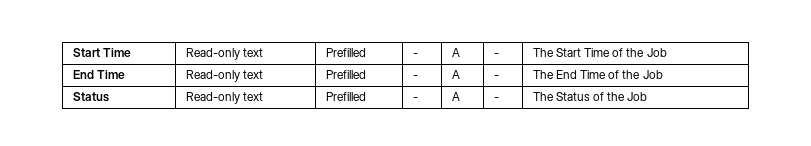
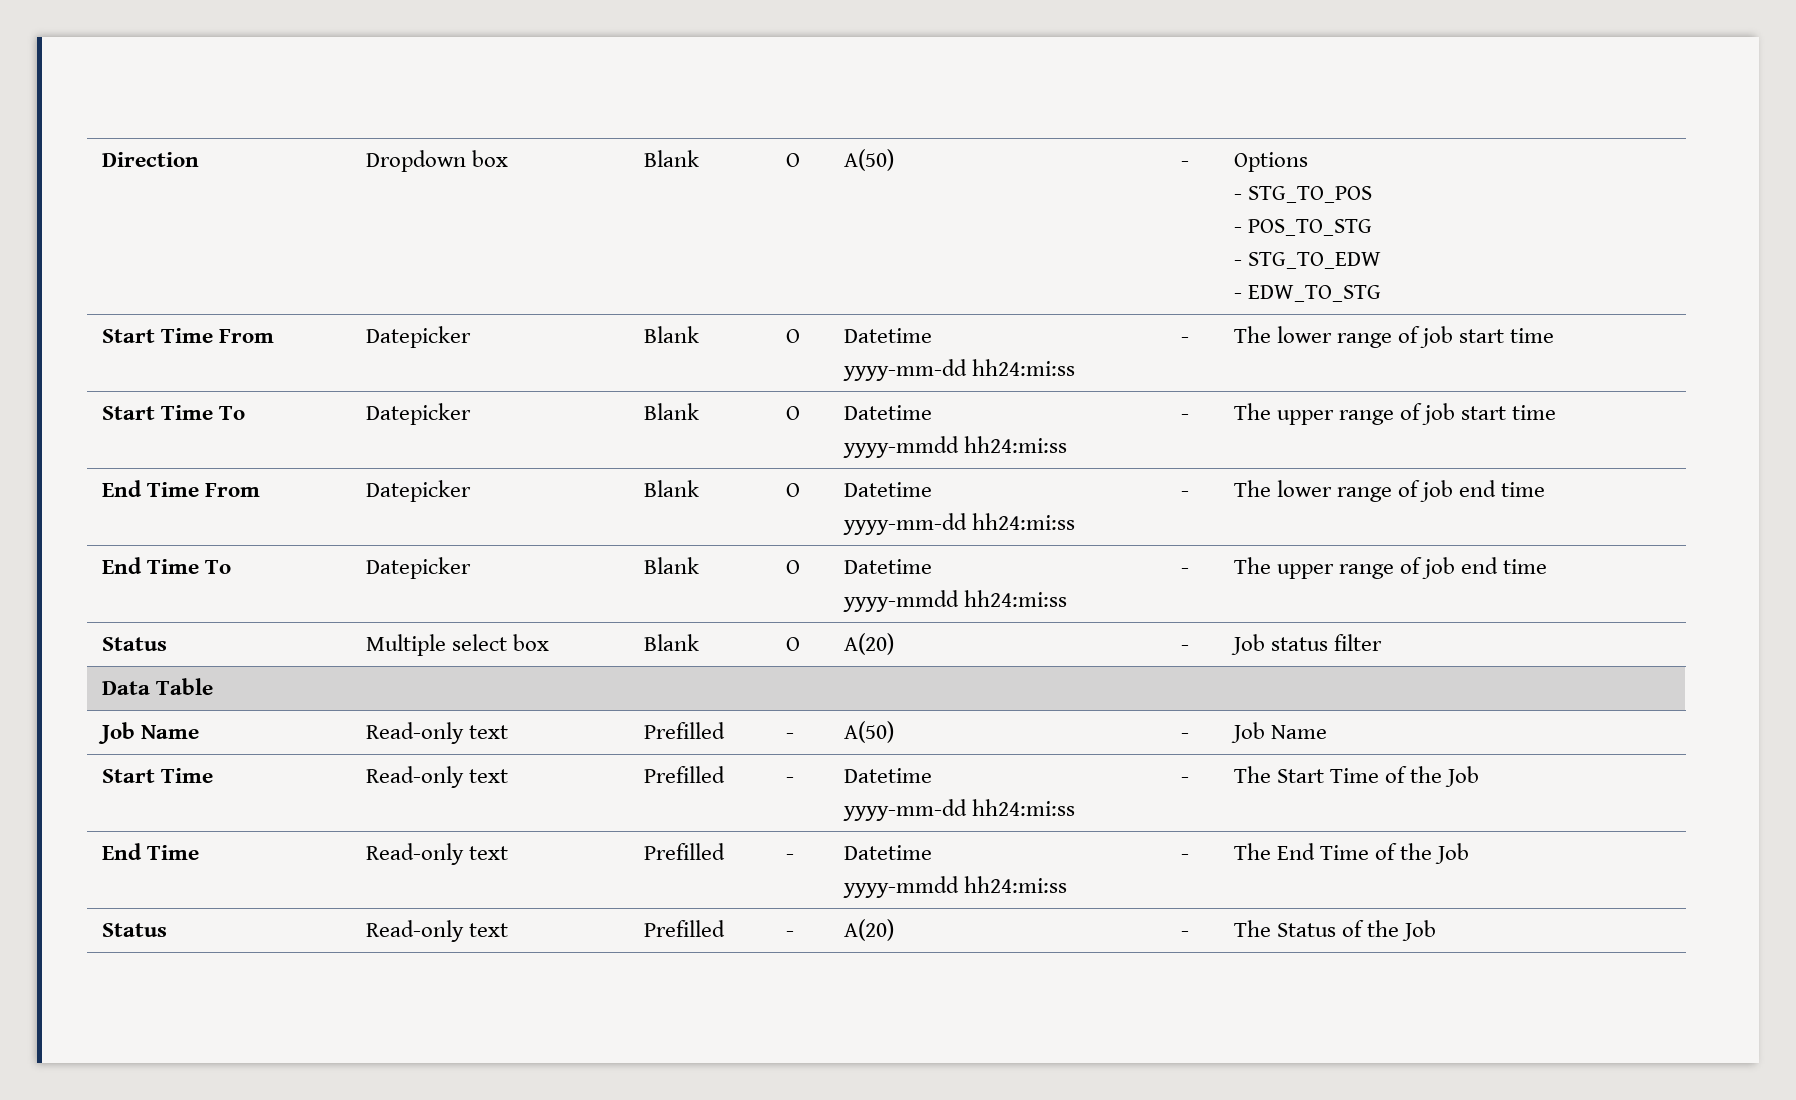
(72, 52) none -> [101,152,199,167] [365,150,508,172] [643,150,699,167] [785,153,800,167] [843,149,894,171] [1180,161,1189,167] [1233,152,1308,172] [1233,186,1372,203] [1233,219,1372,236] [1233,252,1381,269] [1233,285,1381,302] [101,328,275,343] [365,326,471,348] [643,326,699,343] [785,329,800,343] [843,328,932,343] [842,359,1075,381] [1180,337,1189,343] [1233,326,1555,348] [101,405,246,420] [365,403,471,425] [643,403,699,420] [785,406,800,420] [843,405,932,420] [842,436,1067,458] [1180,414,1189,420] [1233,403,1557,425] [101,480,261,497] [365,480,471,502] [643,480,699,497] [785,483,800,497] [843,482,932,497] [842,513,1075,535] [1180,491,1189,497] [1233,480,1546,502] [101,557,232,574] [365,557,471,579] [643,557,699,574] [785,560,800,574] [843,559,932,574] [842,590,1067,612] [1180,568,1189,574] [1233,557,1548,579] [101,637,167,651] [365,634,550,656] [643,634,699,651] [785,637,800,651] [843,633,894,655] [1180,645,1189,651] [1230,634,1383,655] [101,678,213,695] [97,722,199,744] [365,722,508,744] [643,722,725,739] [785,733,794,739] [843,721,894,743] [1180,733,1189,739] [1230,722,1327,743] Direction | Dropdown box | Blank | O | A(50) | - | Options // - STG_TO_POS // - POS_TO_STG // - STG_TO_EDW // - EDW_TO_STG // Start Time From | Datepicker | Blank | O | Datetime // yyyy-mm-dd hh24:mi:ss | - | The lower range of job start time // Start Time To | Datepicker | Blank | O | Datetime // yyyy-mmdd hh24:mi:ss | - | The upper range of job start time // End Time From | Datepicker | Blank | O | Datetime // yyyy-mm-dd hh24:mi:ss | - | The lower range of job end time // End Time To | Datepicker | Blank | O | Datetime // yyyy-mmdd hh24:mi:ss | - | The upper range of job end time // Status | Multiple select box | Blank | O | A(20) | - | Job status filter // Data Table // Job Name | Read-only text | Prefilled | - | A(50) | - | Job Name //
[451,48,460,57] A -> [843,768,932,783] [842,799,1075,821] Datetime // yyyy-mm-dd hh24:mi:ss
[451,70,460,79] A -> [843,845,932,860] [842,876,1067,898] Datetime // yyyy-mmdd hh24:mi:ss
[451,92,460,101] A -> [843,919,894,941] A(20)

